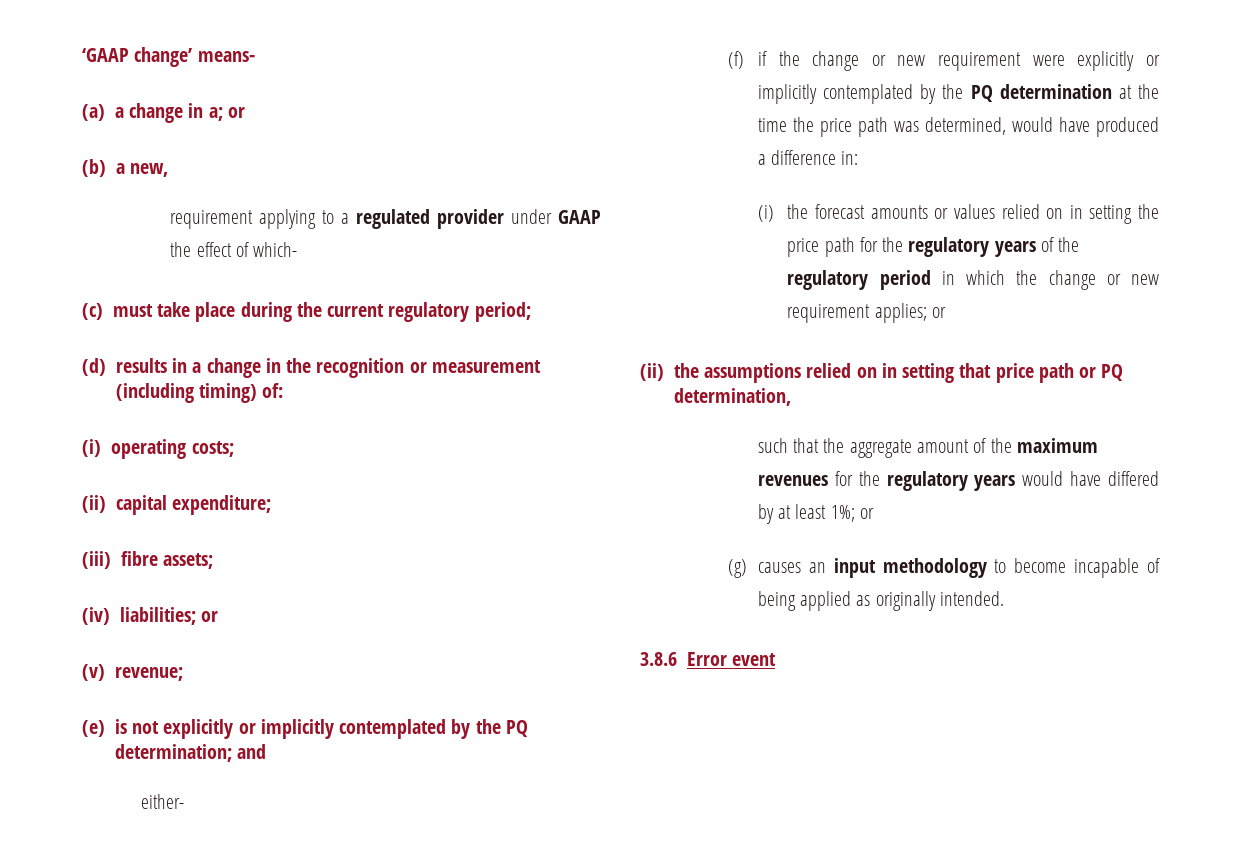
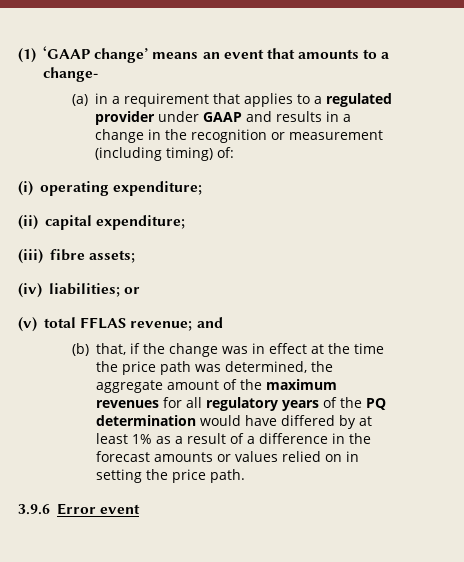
(82, 55) none -> [18,48,36,63] (1)
[197,51,255,62] [82,103,245,123] [82,159,169,177] [170,209,317,229] means- // (a) a change in a; or // (b) a new, // requirement applying -> [152,48,390,59] [43,67,98,82] [71,93,293,107] means an event that amounts to a change- // (a) in a requirement that applies
[170,242,298,257] [82,302,531,322] [82,358,106,376] the effect of which- // (c) must take place during the current regulatory period; // (d) -> [245,111,272,122] and
[191,441,234,457] costs; -> [113,181,203,196] expenditure;
(105, 672) none -> [44,317,127,329] total FFLAS
[82,719,528,739] [114,744,267,762] [140,794,184,809] [728,51,1160,71] [757,84,1112,104] // (e) is not explicitly or implicitly contemplated by the PQ determination; and // either- // (f) if the change or new requirement were explicitly or implicitly contemplated by the PQ determination -> [196,317,223,328] [71,343,307,357] and // (b) that, if the change was in effect
[1011,117,1159,137] [757,150,859,165] [757,205,774,222] would have produced a difference in: // (i) -> [310,361,333,372] [95,379,337,393] [95,397,386,411] [95,415,372,429] [95,433,345,444] the aggregate amount of the maximum revenues for all regulatory years of the PQ determination would have differed by at least 1% as a result of a difference in
[824,237,1080,257] [787,270,1159,290] [787,303,946,323] [640,363,1124,383] [673,388,791,406] [757,438,1098,458] [757,471,1159,491] [757,504,874,524] [728,558,1160,578] [757,591,1004,611] [640,652,677,666] path for the regulatory years of the regulatory period in which the change or new requirement applies; or // (ii) the assumptions relied on in setting that price path or PQ determination, // such that the aggregate amount of the maximum revenues for the regulatory years would have differed by at least 1%; or // (g) causes an input methodology to become incapable of being applied as originally intended. // 3.8.6 -> [209,469,245,483] [18,504,50,515] path. // 3.9.6

